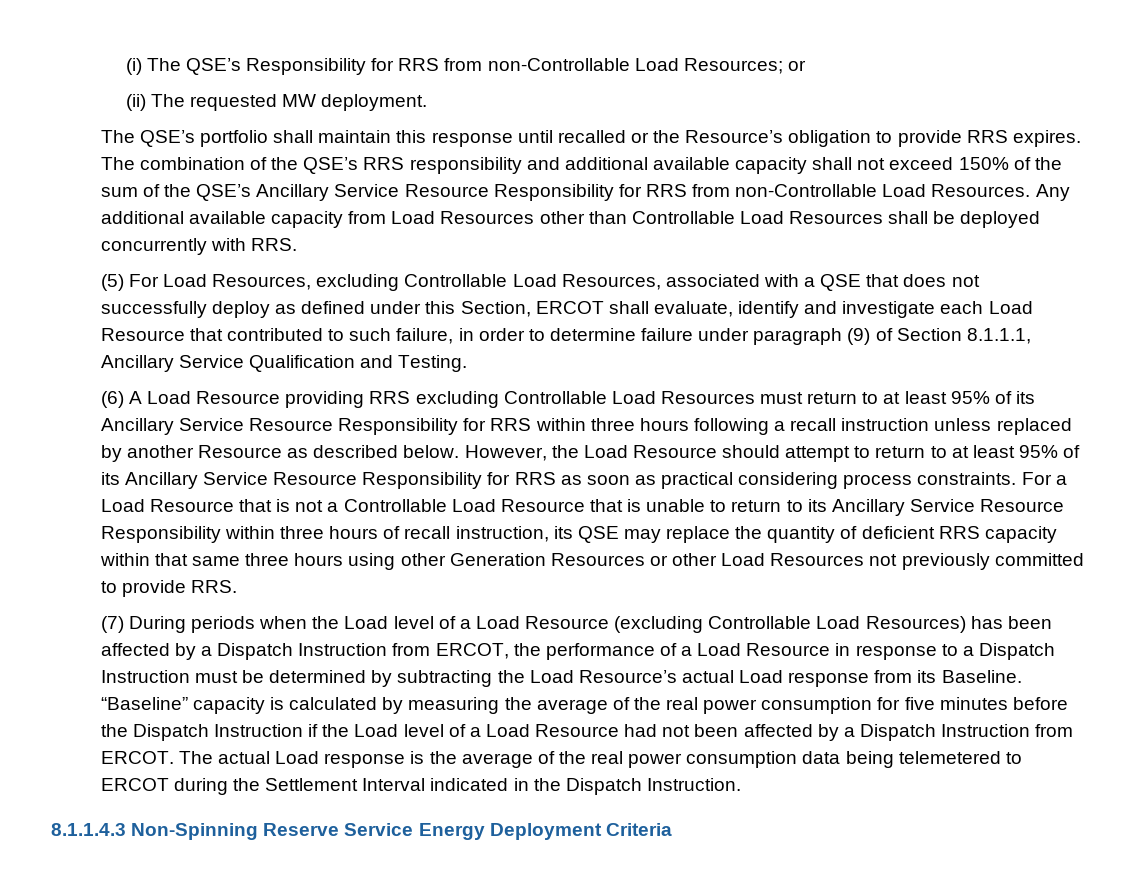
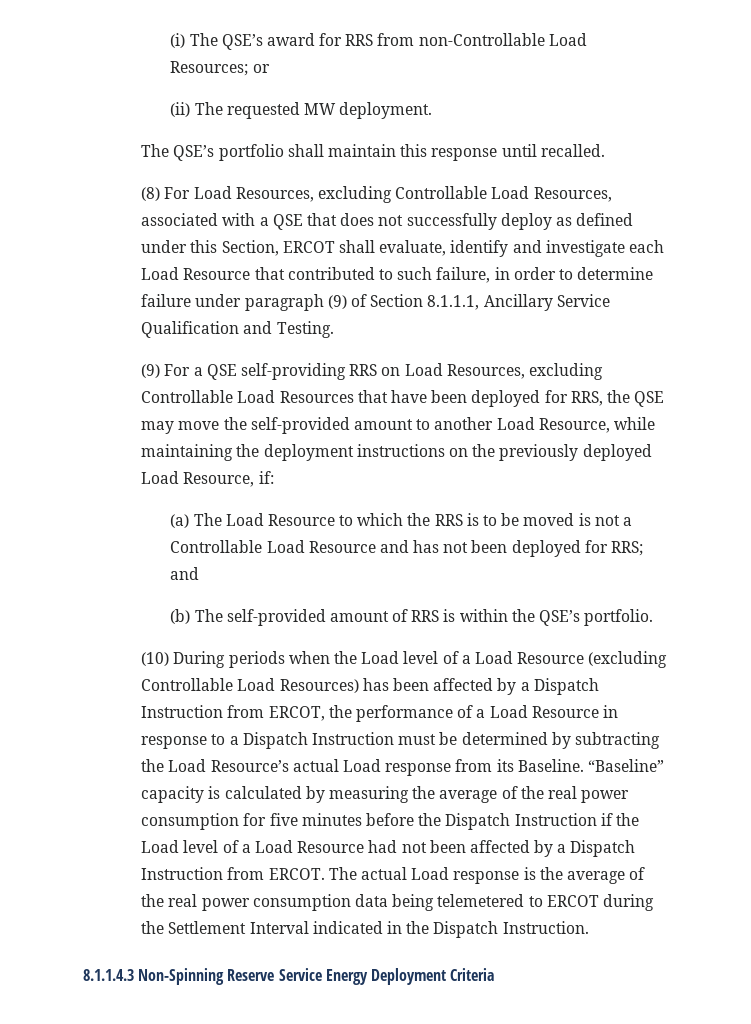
[245,58,366,75] Responsibility -> [266,33,315,46] award
[557,130,1081,147] [100,157,1062,174] [100,184,1070,201] [100,211,1041,228] [100,238,297,255] [100,274,124,291] recalled or the Resource’s obligation to provide RRS expires. The combination of the QSE’s RRS responsibility and additional available capacity shall not exceed 150% of the sum of the QSE’s Ancillary Service Resource Responsibility for RRS from non-Controllable Load Resources. Any additional available capacity from Load Resources other than Controllable Load Resources shall be deployed concurrently with RRS. // (5) -> [540,144,605,157] [141,187,161,201] recalled. // (8)
[100,391,1035,408] [100,418,1072,435] [100,445,1081,462] [100,472,1067,489] [100,499,272,512] (6) A Load Resource providing RRS excluding Controllable Load Resources must return to at least 95% of its Ancillary Service Resource Responsibility for RRS within three hours following a recall instruction unless replaced by another Resource as described below. However, the Load Resource should attempt to return to at least 95% of its Ancillary Service Resource Responsibility for RRS as soon as practical considering process constraints. For a Load Resource that -> [141,363,603,380] [141,390,665,407] [141,417,655,434] [141,444,652,461] [141,471,274,487] [170,513,575,528] (9) For a QSE self-providing RRS on Load Resources, excluding Controllable Load Resources that have been deployed for RRS, the QSE may move the self-provided amount to another Load Resource, while maintaining the deployment instructions on the previously deployed Load Resource, if: // (a) The Load Resource to which the RRS is to be moved
[589,499,1065,516] [100,526,1057,543] [99,553,1084,570] [100,580,237,597] [100,616,124,633] that is unable to return to its Ancillary Service Resource Responsibility within three hours of recall instruction, its QSE may replace the quantity of deficient RRS capacity within that same three hours using other Generation Resources or other Load Resources not previously committed to provide RRS. // (7) -> [379,540,644,557] [170,567,200,580] [170,609,654,626] [141,652,170,666] and has not been deployed for RRS; and // (b) The self-provided amount of RRS is within the QSE’s portfolio. // (10)

